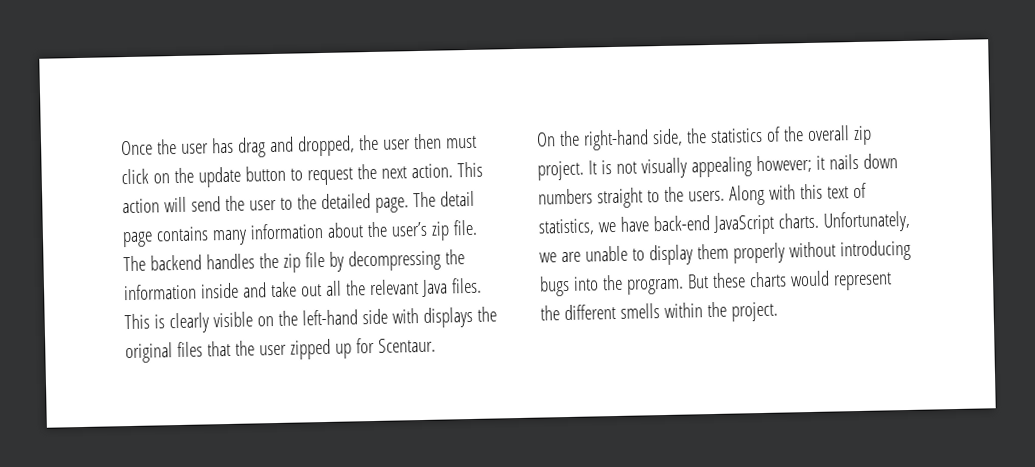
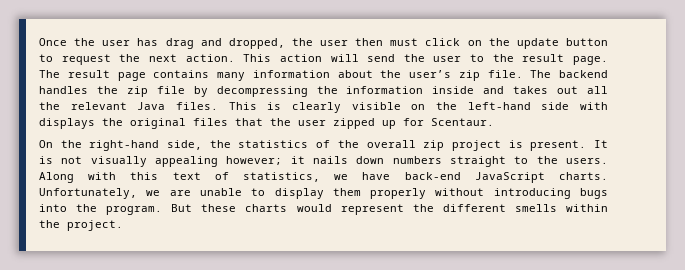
[320,193,371,210] detailed -> [522,54,565,62] result
[439,190,475,207] detail -> [67,70,110,78] result
[269,281,297,298] take -> [513,86,549,94] takes
[537,160,584,181] project. -> [451,140,587,151] project is present.

